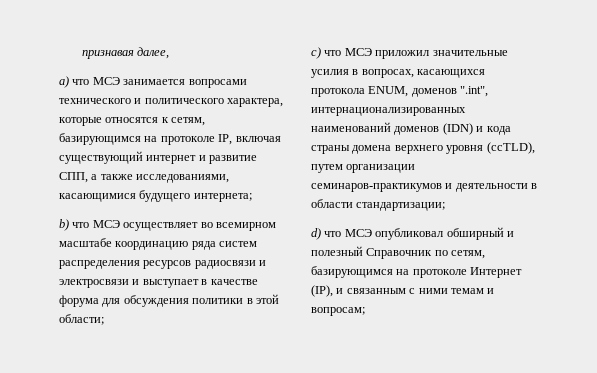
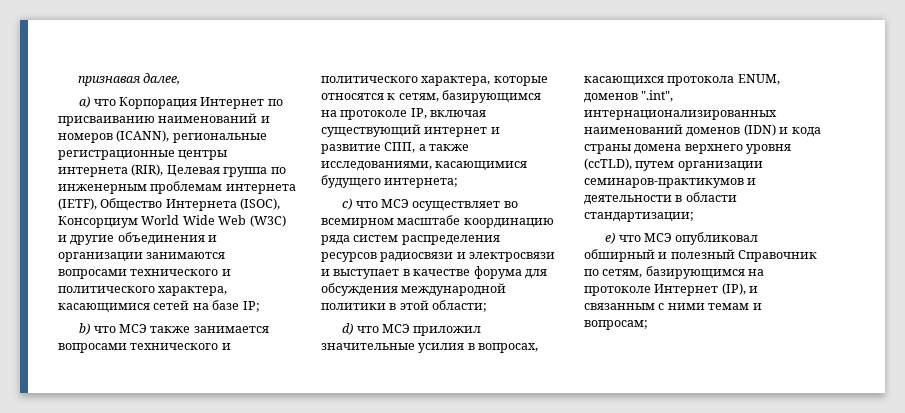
[92,77,120,85] МСЭ -> [119,97,283,109] [58,113,270,126] [58,130,267,143] [58,150,228,160] [58,164,286,177] [58,181,296,194] [58,198,281,211] [58,215,286,228] [58,232,218,245] [58,252,226,262] [58,269,231,279] [58,286,228,296] [58,300,260,313] [79,323,191,335] Корпорация Интернет по присваиванию наименований и номеров (ICANN), региональные регистрационные центры интернета (RIR), Целевая группа по инженерным проблемам интернета (IETF), Общество Интернета (ISOC), Консорциум World Wide Web (W3C) и другие объединения и организации занимаются вопросами технического и политического характера, касающимися сетей на базе IP; // b) что МСЭ также
[59,219,69,231] b) -> [342,198,353,210] c)
(189, 301) none -> [401,283,507,296] международной
[311,47,321,59] с) -> [342,323,354,335] d)
[311,228,321,240] d) -> [605,232,616,244] e)

